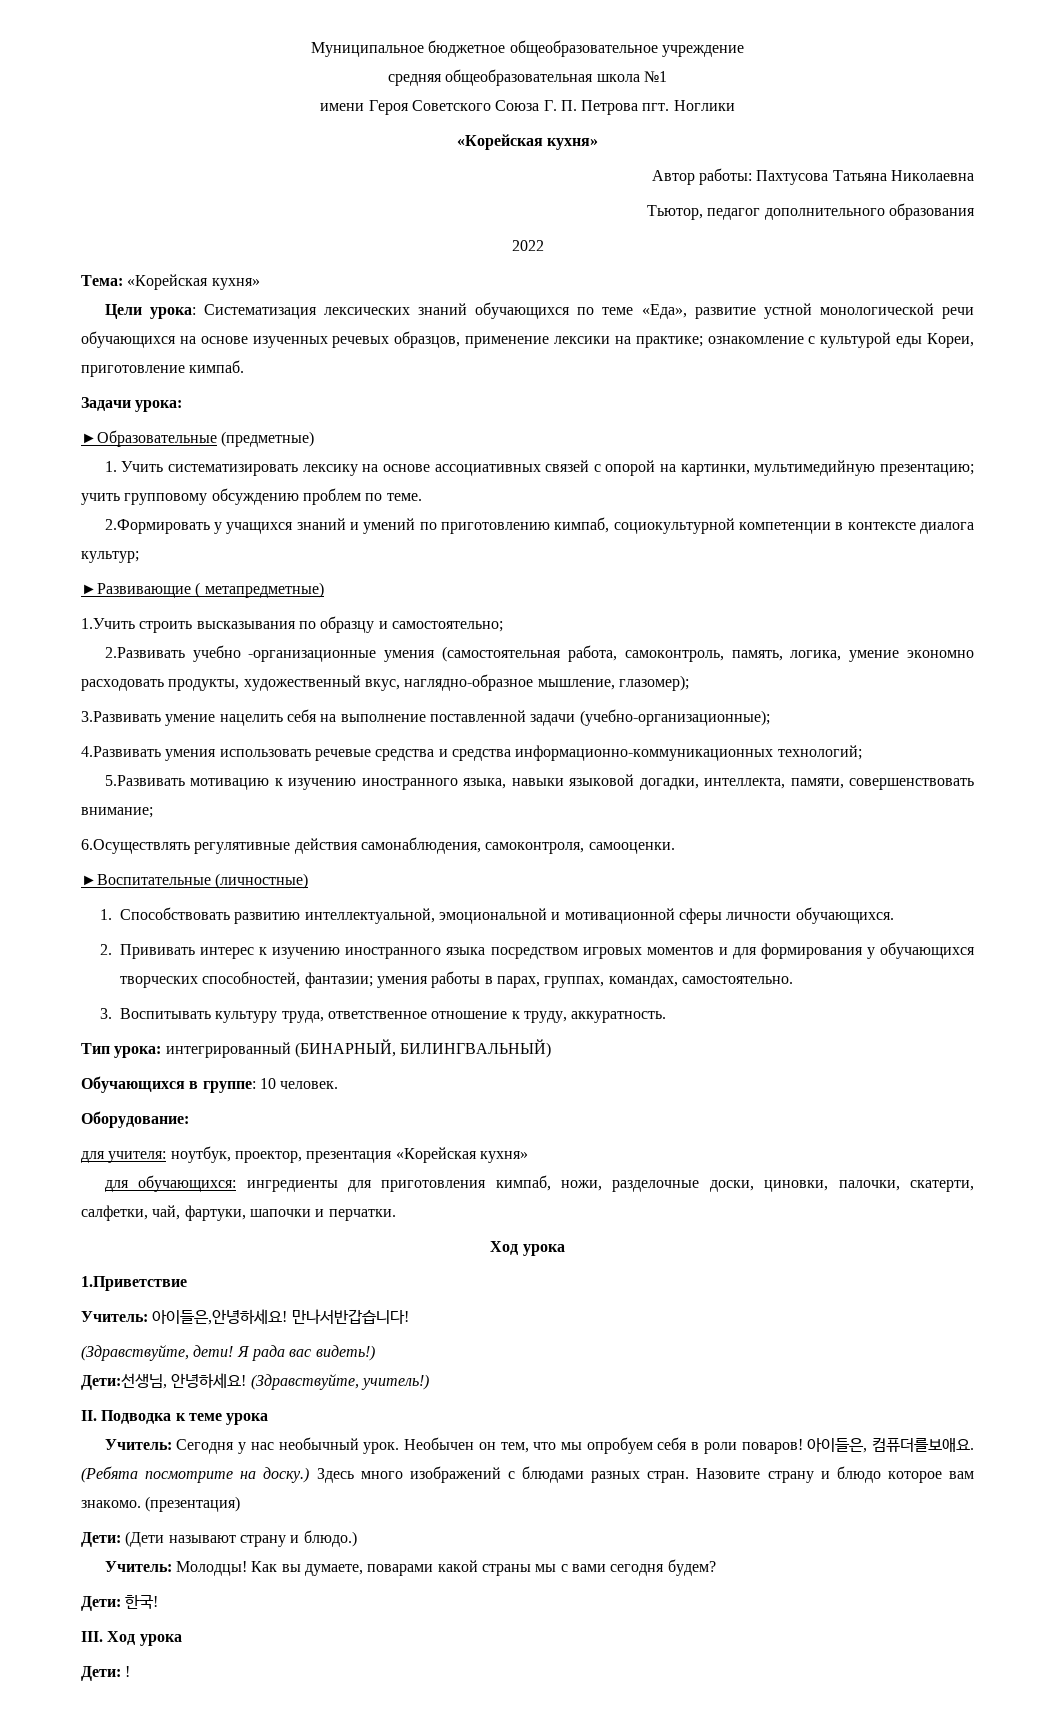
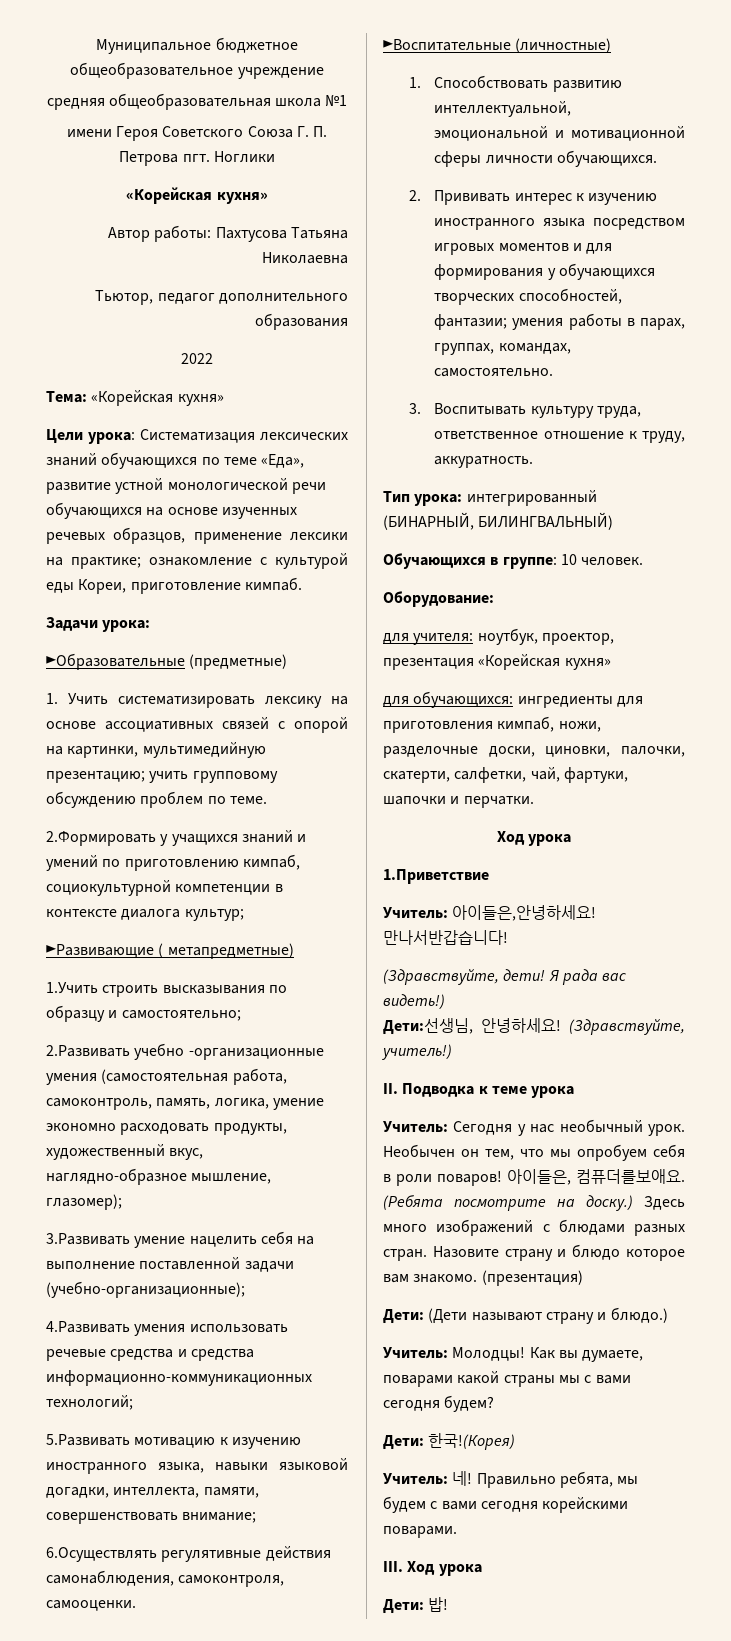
[125,1594,159,1609] 한국! -> [428,1433,516,1450] [383,1471,639,1488] [383,1496,629,1513] [383,1526,457,1538] 한국!(Корея) // Учитель: 네! Правильно ребята, мы будем с вами сегодня корейскими поварами.
[125,1666,131,1677] ! -> [428,1597,449,1612] 밥!

